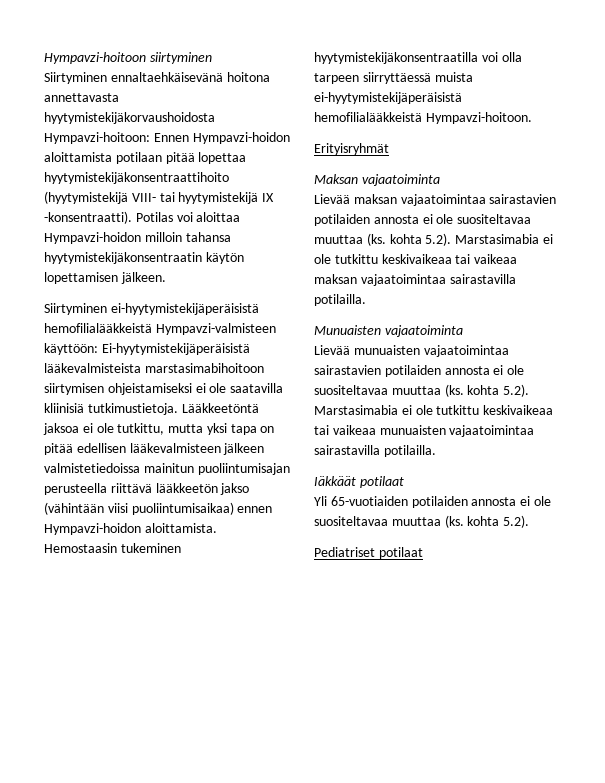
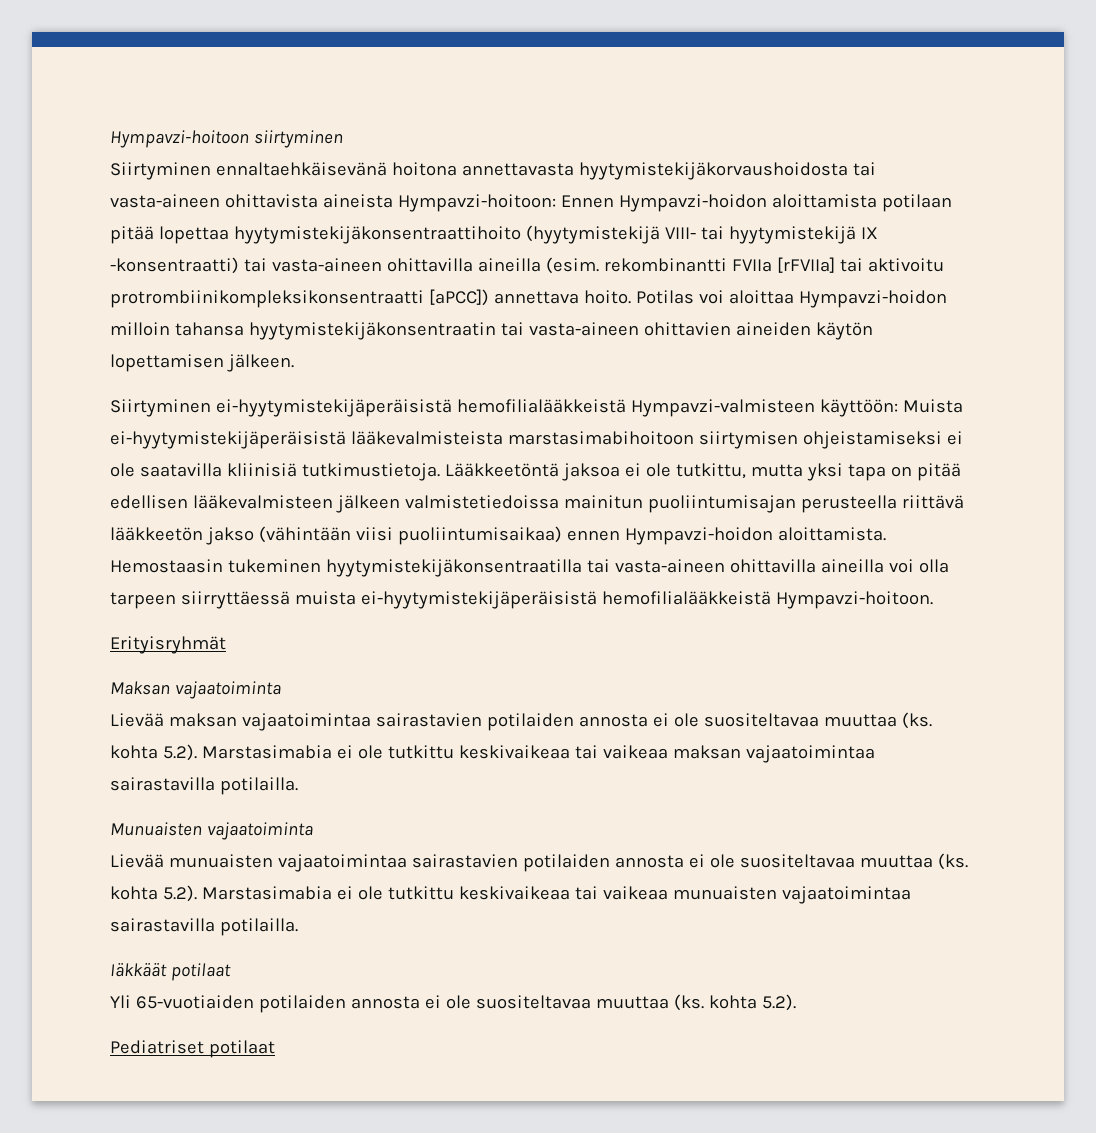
(215, 118) none -> [852,162,876,176] [110,194,393,208] tai vasta-aineen ohittavista aineista
[44,211,132,224] -konsentraatti). -> [110,257,944,274] [110,289,631,308] -konsentraatti) tai vasta-aineen ohittavilla aineilla (esim. rekombinantti FVIIa [rFVIIa] tai aktivoitu protrombiinikompleksikonsentraatti [aPCC]) annettava hoito.
(202, 258) none -> [500,322,811,336] tai vasta-aineen ohittavien aineiden
[101,343,250,355] Ei-hyytymistekijäperäisistä -> [902,399,963,413] [110,431,346,449] Muista ei-hyytymistekijäperäisistä
(478, 58) none -> [586,559,884,573] tai vasta-aineen ohittavilla aineilla

